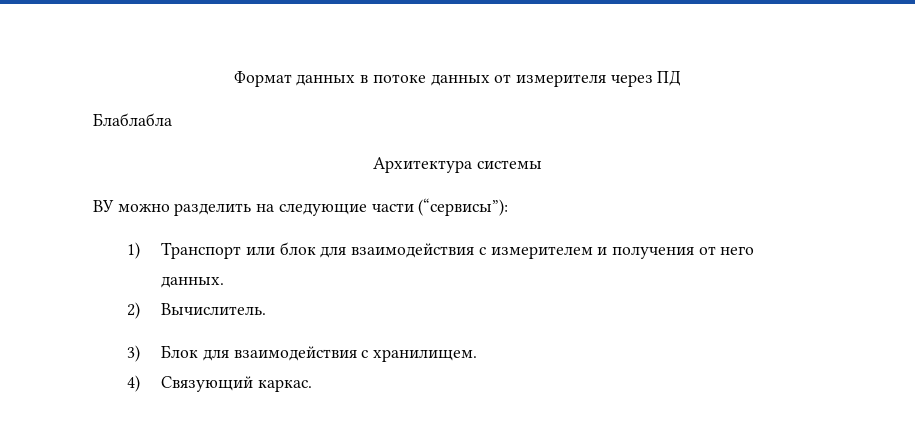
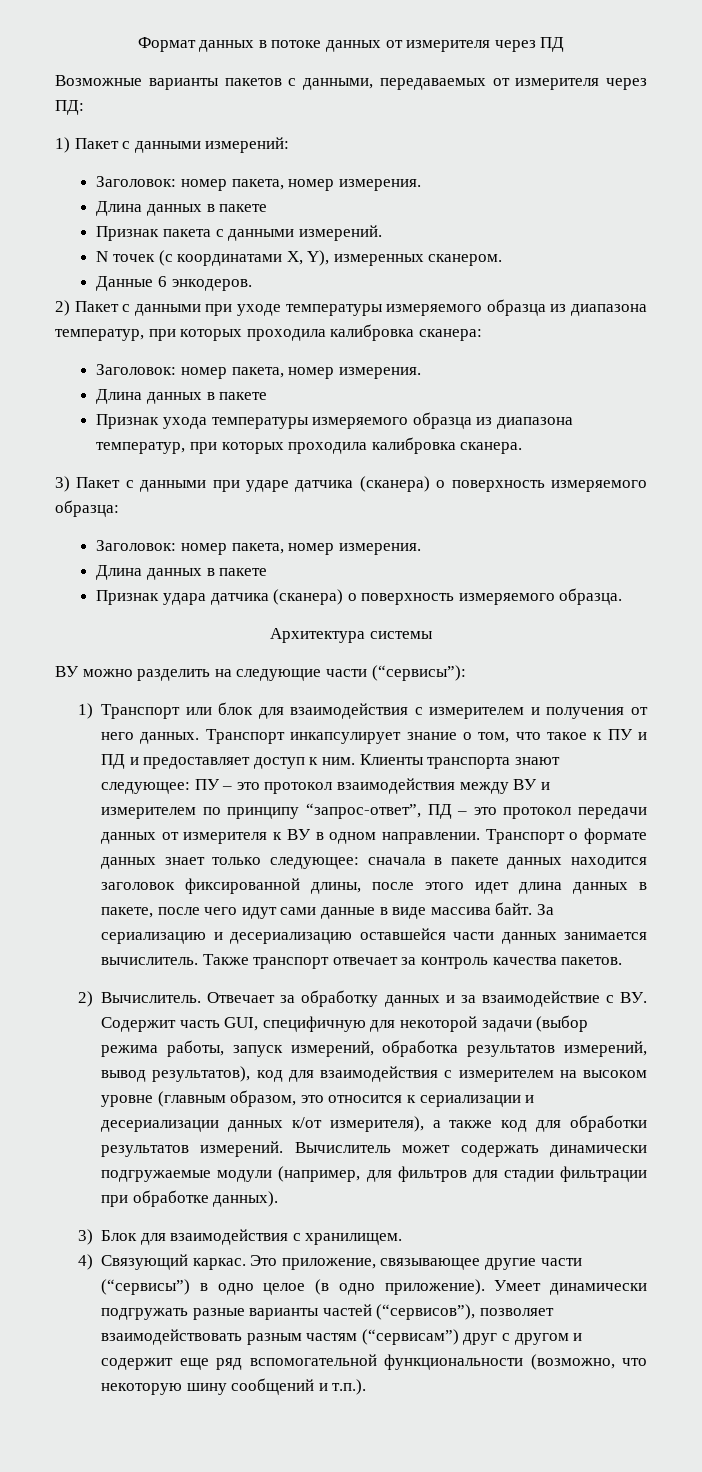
[93,113,172,126] Блаблабла -> [55,75,647,90] [55,100,84,115] [55,137,290,153] [96,176,421,191] [96,201,268,216] [96,225,382,241] [96,250,503,266] [96,276,252,291] [55,299,648,316] [55,324,482,341] [96,364,421,379] [96,389,268,404] [96,412,573,429] [96,437,523,454] [55,476,647,492] [55,500,119,517] [96,540,421,555] [96,565,268,580] [96,588,623,605] Возможные варианты пакетов с данными, передаваемых от измерителя через ПД: // 1) Пакет с данными измерений: // Заголовок: номер пакета, номер измерения. // Длина данных в пакете // Признак пакета с данными измерений. // N точек (с координатами X, Y), измеренных сканером. // Данные 6 энкодеров. // 2) Пакет с данными при уходе температуры измеряемого образца из диапазона температур, при которых проходила калибровка сканера: // Заголовок: номер пакета, номер измерения. // Длина данных в пакете // Признак ухода температуры измеряемого образца из диапазона температур, при которых проходила калибровка сканера. // 3) Пакет с данными при ударе датчика (сканера) о поверхность измеряемого образца: // Заголовок: номер пакета, номер измерения. // Длина данных в пакете // Признак удара датчика (сканера) о поверхность измеряемого образца.
[127,302,267,319] // 2) Вычислитель. -> [205,729,647,744] [101,754,560,769] [101,778,550,794] [101,803,647,819] [101,828,647,844] [101,857,647,869] [101,878,647,894] [101,902,555,919] [101,928,647,944] [101,954,623,969] [77,990,647,1007] [101,1015,589,1032] [101,1040,647,1057] [101,1066,647,1082] [101,1090,535,1107] [101,1115,647,1132] [101,1141,647,1157] [101,1166,647,1182] [101,1190,279,1207] Транспорт инкапсулирует знание о том, что такое к ПУ и ПД и предоставляет доступ к ним. Клиенты транспорта знают следующее: ПУ – это протокол взаимодействия между ВУ и измерителем по принципу “запрос-ответ”, ПД – это протокол передачи данных от измерителя к ВУ в одном направлении. Транспорт о формате данных знает только следующее: сначала в пакете данных находится заголовок фиксированной длины, после этого идет длина данных в пакете, после чего идут сами данные в виде массива байт. За сериализацию и десериализацию оставшейся части данных занимается вычислитель. Также транспорт отвечает за контроль качества пакетов. // 2) Вычислитель. Отвечает за обработку данных и за взаимодействие с ВУ. Содержит часть GUI, специфичную для некоторой задачи (выбор режима работы, запуск измерений, обработка результатов измерений, вывод результатов), код для взаимодействия с измерителем на высоком уровне (главным образом, это относится к сериализации и десериализации данных к/от измерителя), а также код для обработки результатов измерений. Вычислитель может содержать динамически подгружаемые модули (например, для фильтров для стадии фильтрации при обработке данных).
(312, 385) none -> [250,1255,582,1270] [101,1279,647,1295] [101,1304,555,1320] [101,1329,583,1345] [101,1354,647,1370] [101,1378,367,1395] Это приложение, связывающее другие части (“сервисы”) в одно целое (в одно приложение). Умеет динамически подгружать разные варианты частей (“сервисов”), позволяет взаимодействовать разным частям (“сервисам”) друг с другом и содержит еще ряд вспомогательной функциональности (возможно, что некоторую шину сообщений и т.п.).

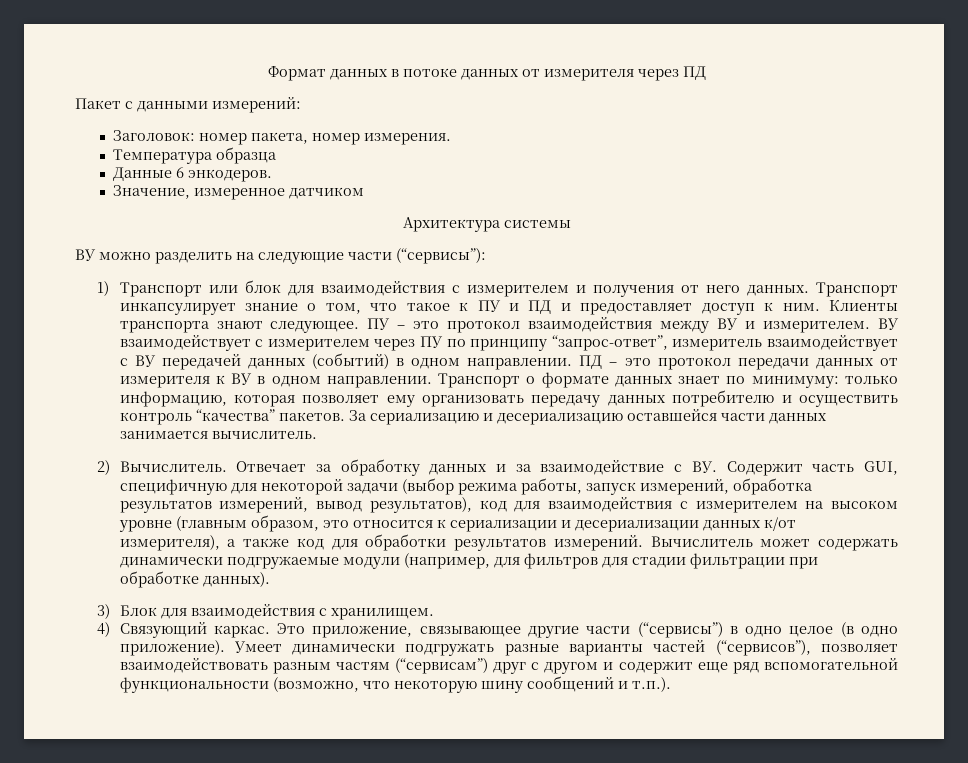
[55,75,647,90] [55,100,84,115] [55,137,70,153] Возможные варианты пакетов с данными, передаваемых от измерителя через ПД: // 1) -> (706, 73) none
[96,201,268,216] [96,225,382,241] [96,250,503,266] [96,276,252,291] [55,299,648,316] [55,324,482,341] [96,364,421,379] [96,389,268,404] [96,412,573,429] [96,437,523,454] [55,476,647,492] [55,500,119,517] [96,540,421,555] [96,565,268,580] [96,588,623,605] Длина данных в пакете // Признак пакета с данными измерений. // N точек (с координатами X, Y), измеренных сканером. // Данные 6 энкодеров. // 2) Пакет с данными при уходе температуры измеряемого образца из диапазона температур, при которых проходила калибровка сканера: // Заголовок: номер пакета, номер измерения. // Длина данных в пакете // Признак ухода температуры измеряемого образца из диапазона температур, при которых проходила калибровка сканера. // 3) Пакет с данными при ударе датчика (сканера) о поверхность измеряемого образца: // Заголовок: номер пакета, номер измерения. // Длина данных в пакете // Признак удара датчика (сканера) о поверхность измеряемого образца. -> [113,147,277,164] [113,167,273,182] [113,185,365,200] Температура образца // Данные 6 энкодеров. // Значение, измеренное датчиком
[101,782,191,794] следующее: -> [270,321,360,333] следующее.
[101,803,421,819] измерителем по принципу “запрос-ответ”, -> [763,318,899,333] [119,335,898,351] [119,353,573,370] измерителем. ВУ взаимодействует с измерителем через ПУ по принципу “запрос-ответ”, измеритель взаимодействует с ВУ передачей данных (событий) в одном направлении.
[212,857,647,869] [101,878,647,894] [101,902,533,919] только следующее: сначала в пакете данных находится заголовок фиксированной длины, после этого идет длина данных в пакете, после чего идут сами данные в виде массива байт. -> [726,375,899,388] [119,390,899,407] [119,409,345,425] по минимуму: только информацию, которая позволяет ему организовать передачу данных потребителю и осуществить контроль “качества” пакетов.
[202,954,623,969] Также транспорт отвечает за контроль качества пакетов. -> (317, 435) none

